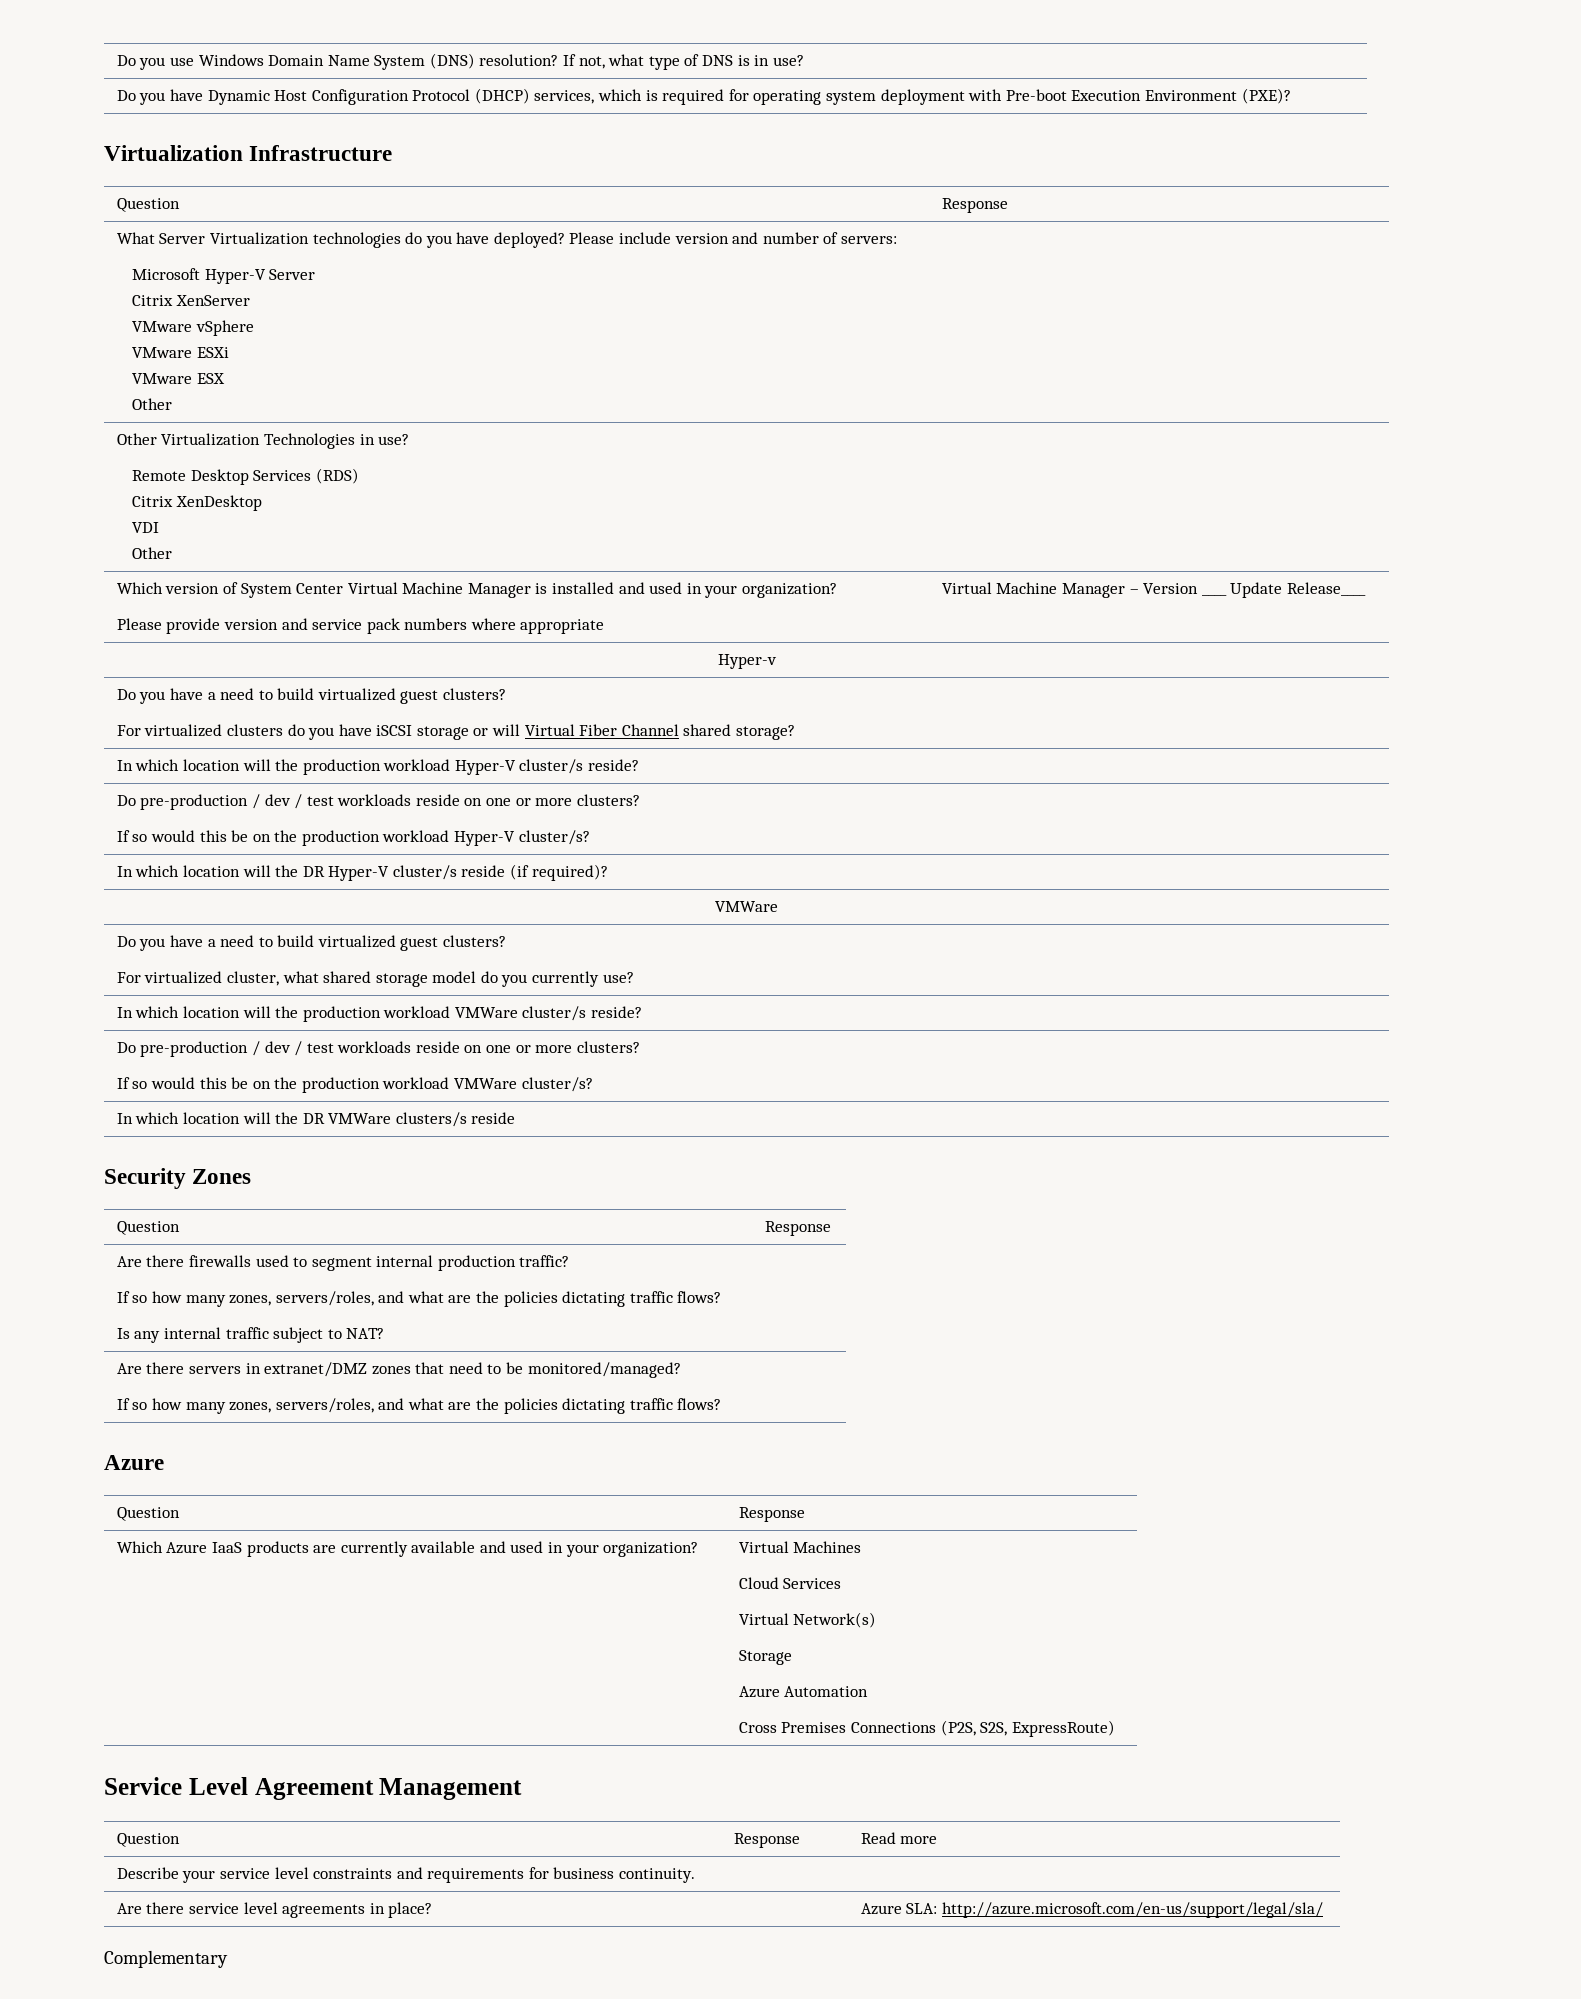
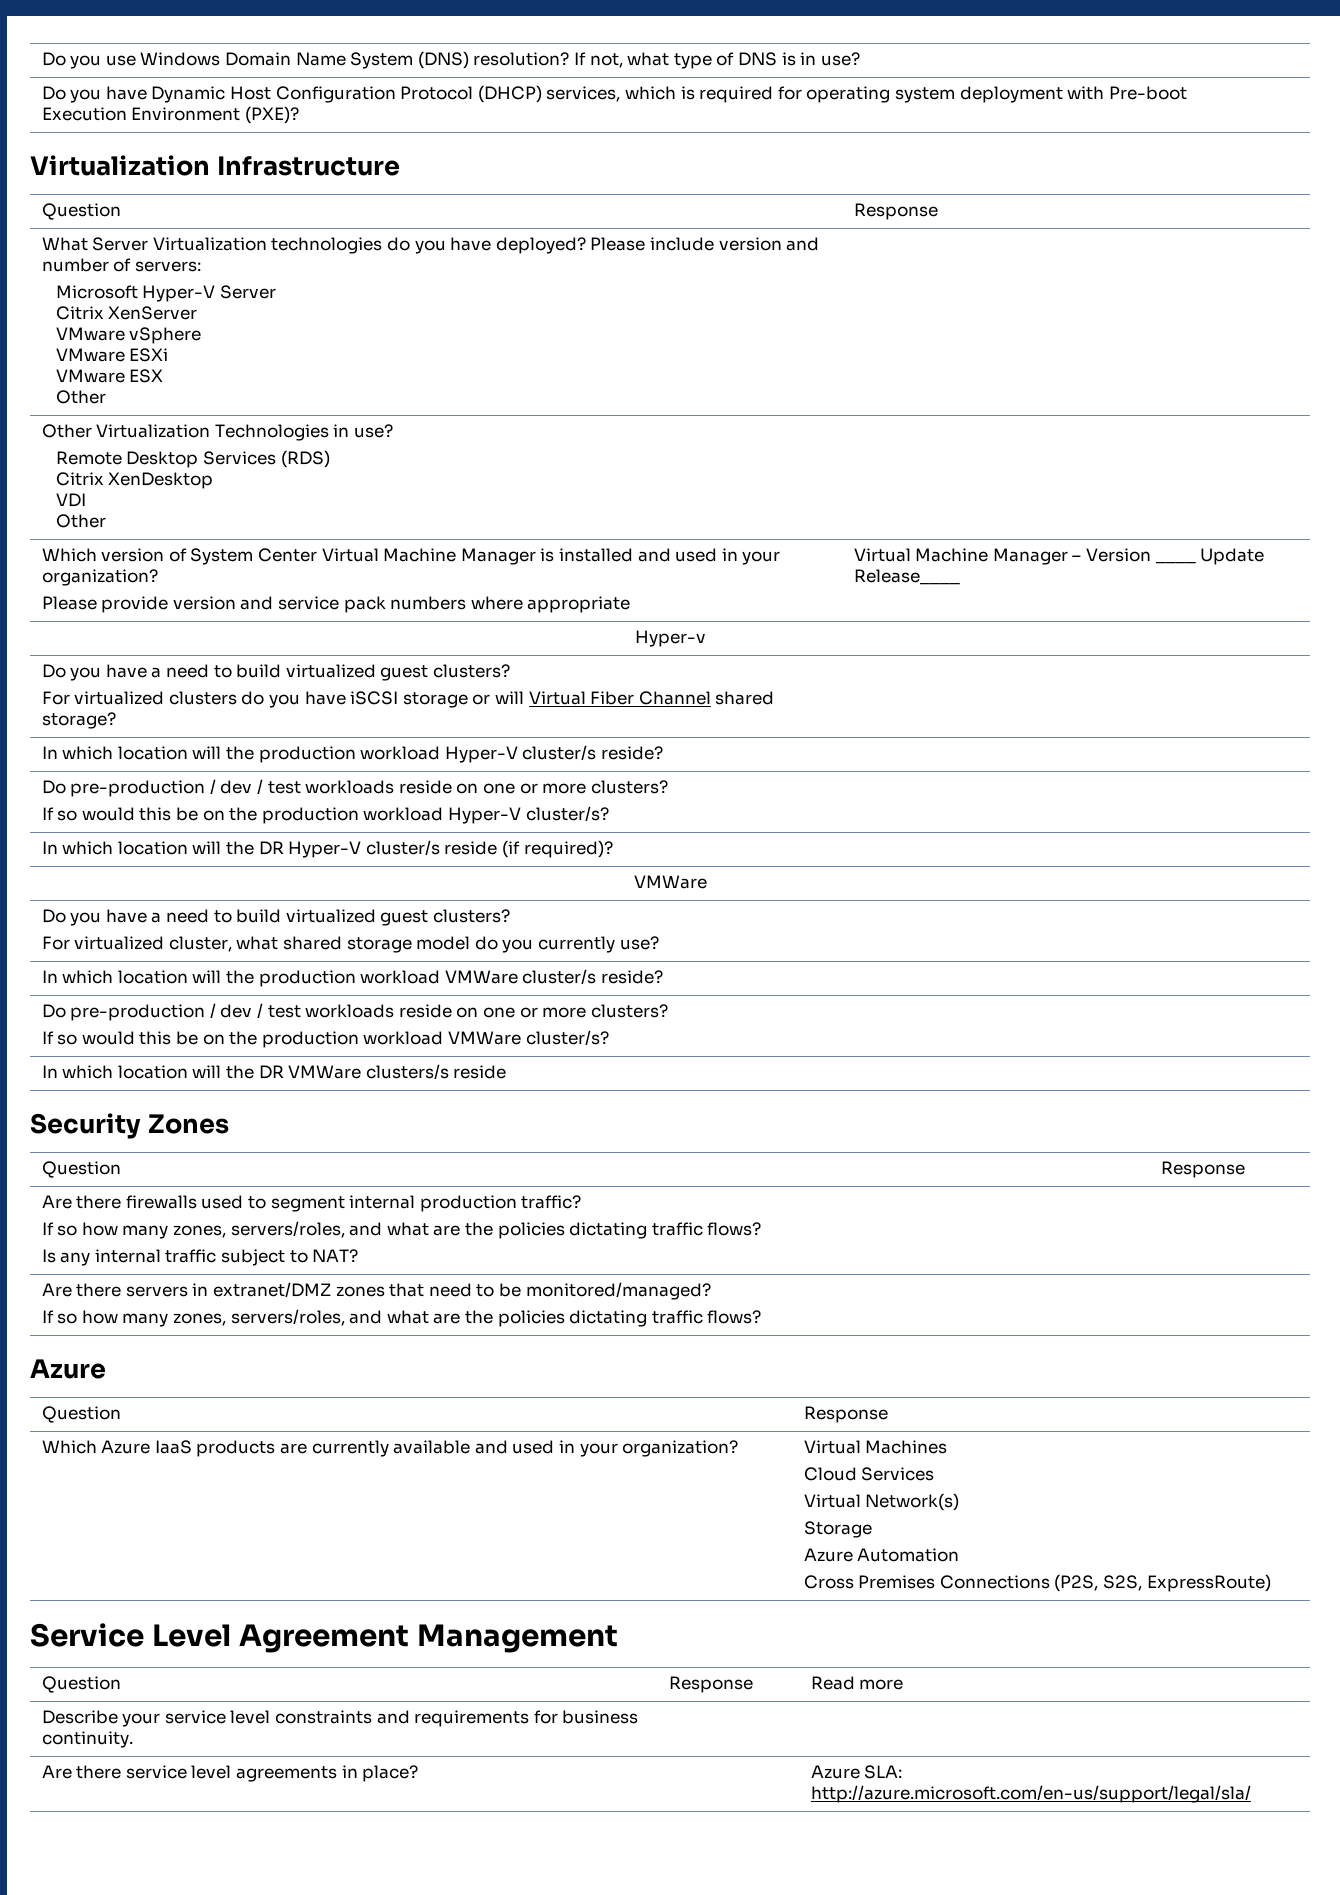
[104,1950,228,1968] // Complementary -> (1251, 1794) none

